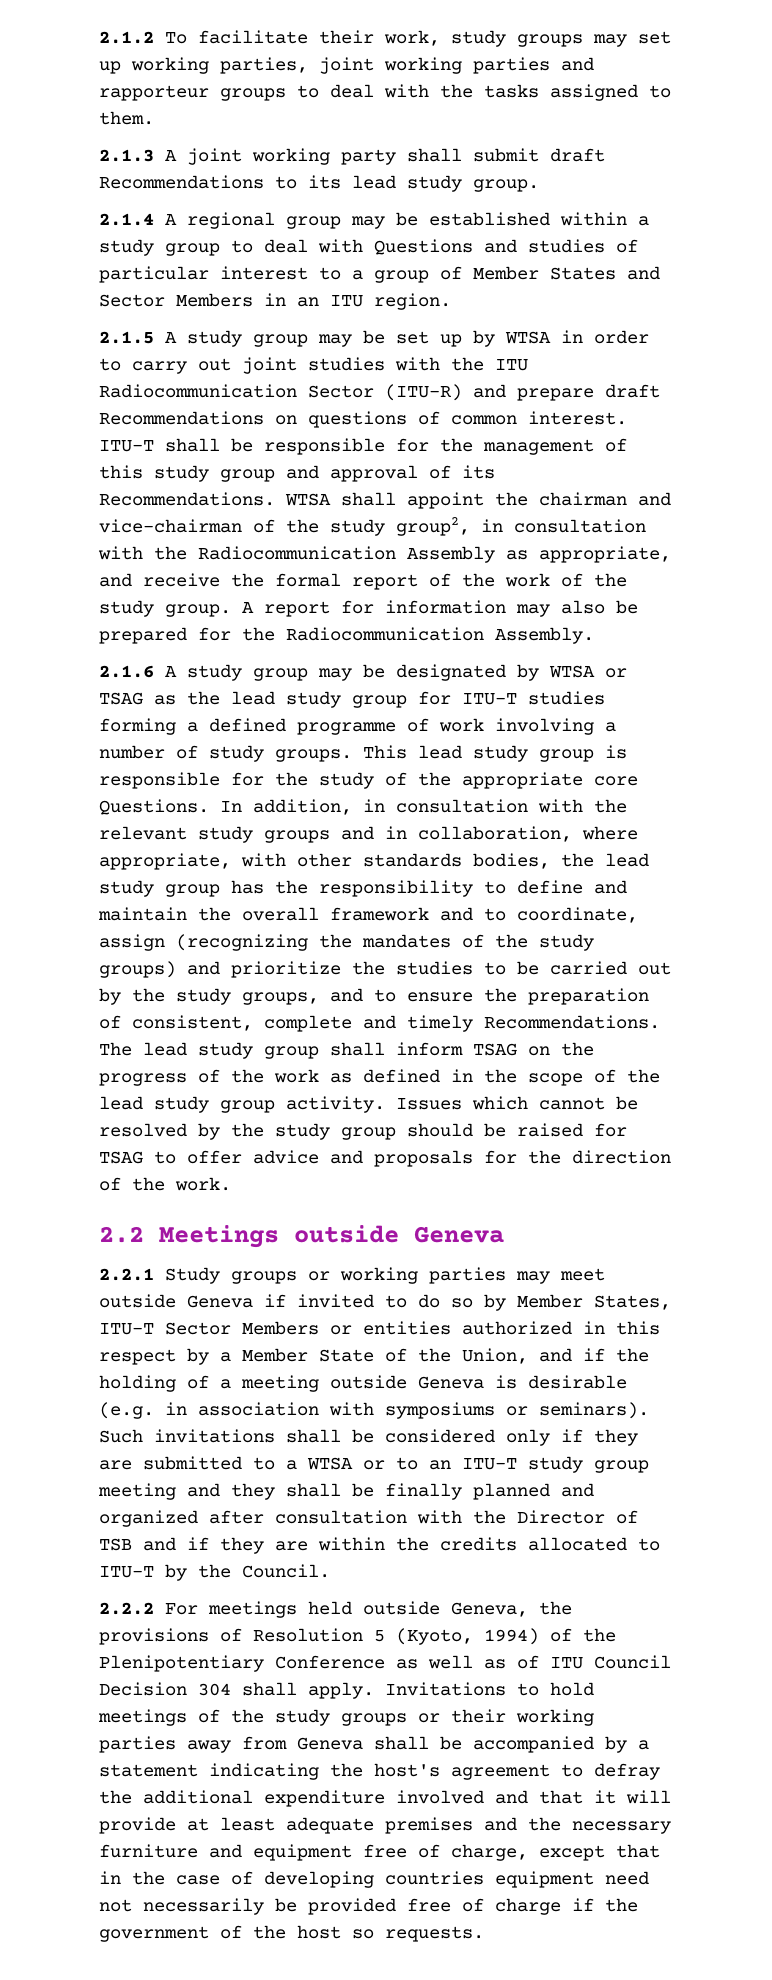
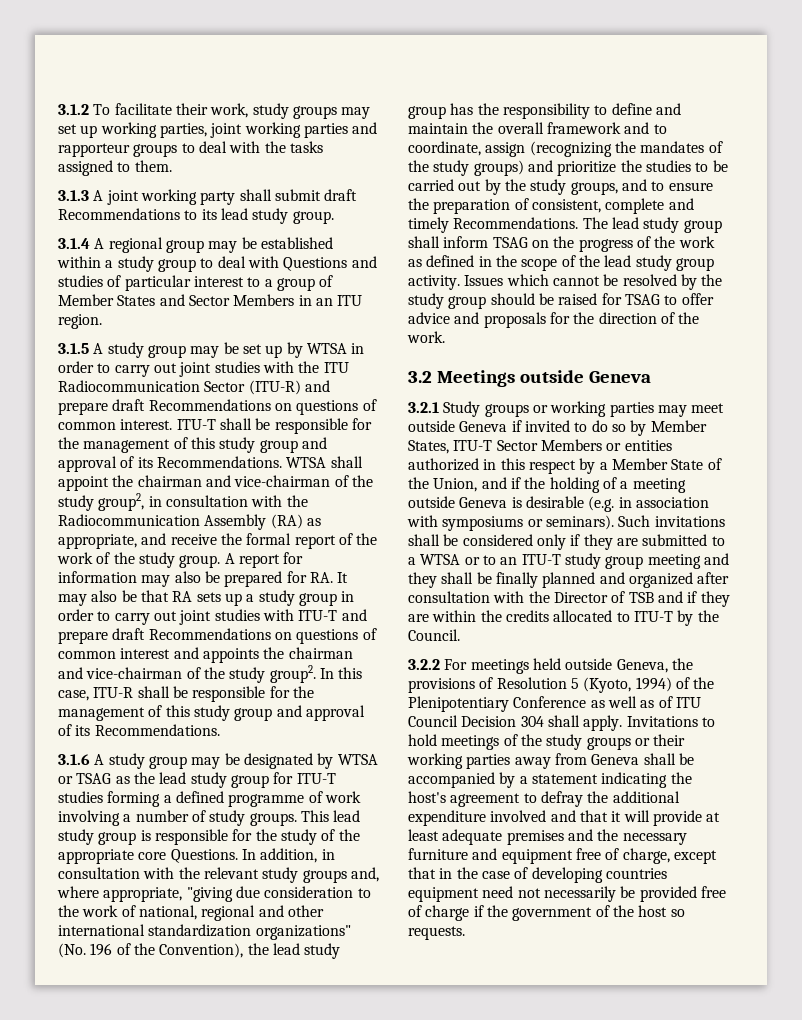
[99,31,154,44] 2.1.2 -> [58,104,89,115] 3.1.2
[99,149,154,162] 2.1.3 -> [58,190,89,201] 3.1.3
[99,213,154,226] 2.1.4 -> [58,238,90,249] 3.1.4
[99,331,154,344] 2.1.5 -> [58,343,89,354] 3.1.5
(495, 554) none -> [270,514,303,529] (RA)
[242,627,594,644] [99,665,154,678] the Radiocommunication Assembly. // 2.1.6 -> [309,572,349,583] [58,590,355,606] [58,609,367,625] [58,628,377,644] [58,647,353,663] [58,665,363,683] [58,686,314,702] [58,705,365,721] [58,724,220,736] [58,754,90,765] RA. It may also be that RA sets up a study group in order to carry out joint studies with ITU-T and prepare draft Recommendations on questions of common interest and appoints the chairman and vice-chairman of the study group2. In this case, ITU-R shall be responsible for the management of this study group and approval of its Recommendations. // 3.1.6
[341,826,638,842] [99,853,550,870] and in collaboration, where appropriate, with other standards bodies, -> [350,867,379,882] [57,886,371,902] [58,905,324,921] [58,924,351,940] [58,943,244,958] and, where appropriate, "giving due consideration to the work of national, regional and other international standardization organizations" (No. 196 of the Convention),
[99,1226,144,1243] 2.2 -> [408,371,432,383] 3.2
[99,1268,154,1281] 2.2.1 -> [408,402,439,413] 3.2.1
[99,1602,154,1615] 2.2.2 -> [408,659,440,670] 3.2.2

